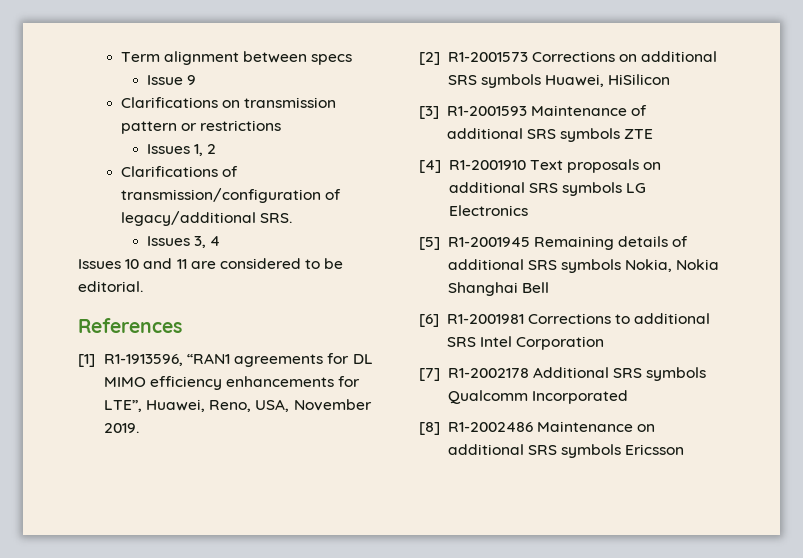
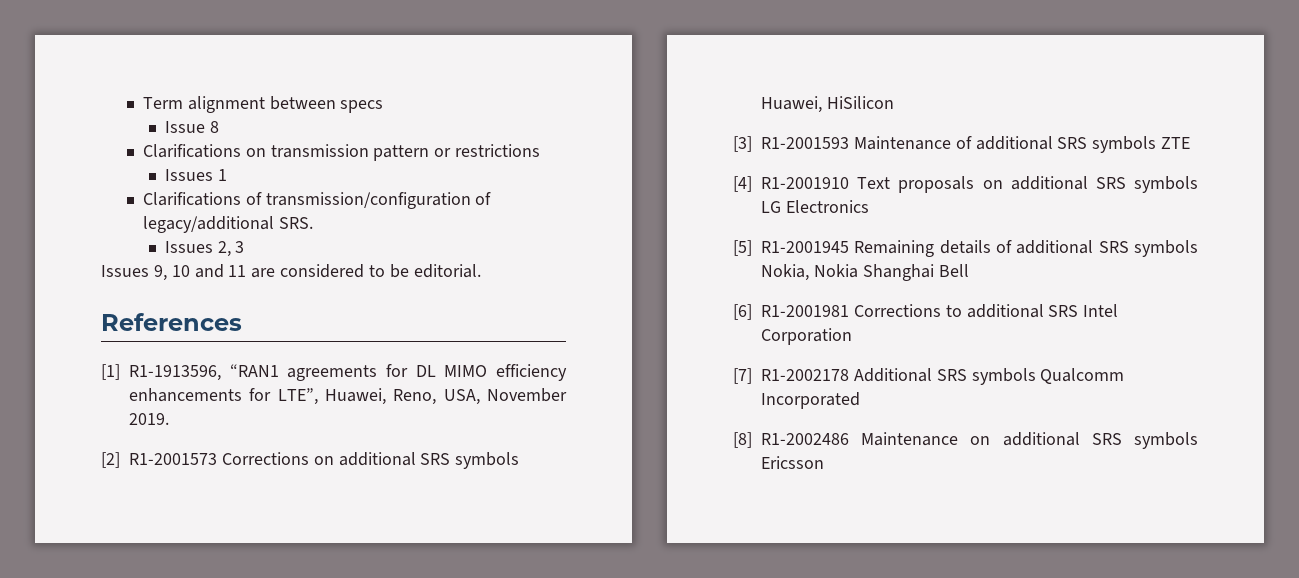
[186,75,196,85] 9 -> [209,121,219,133] 8
[193,144,217,156] 1, 2 -> [217,169,227,181] 1
[193,236,221,248] [78,259,121,269] 3, 4 // Issues -> [217,241,245,257] [101,265,167,281] 2, 3 // Issues 9,

